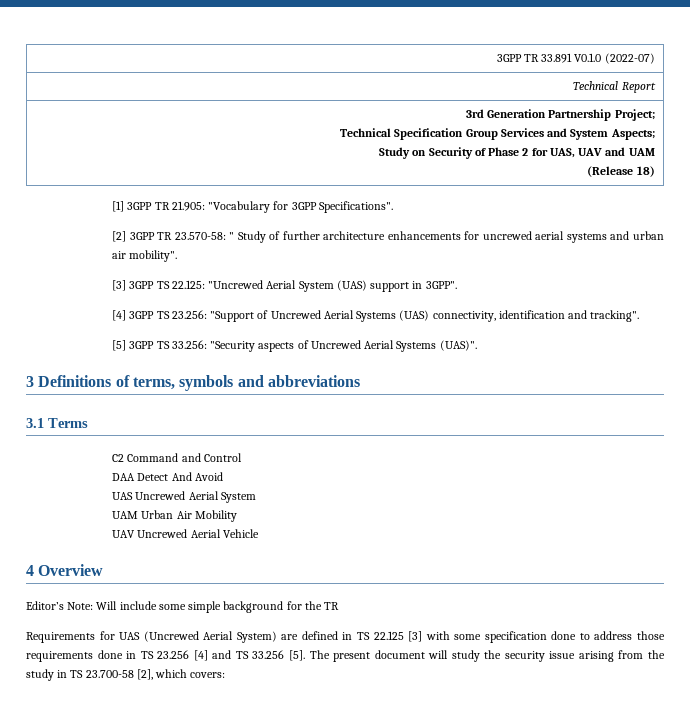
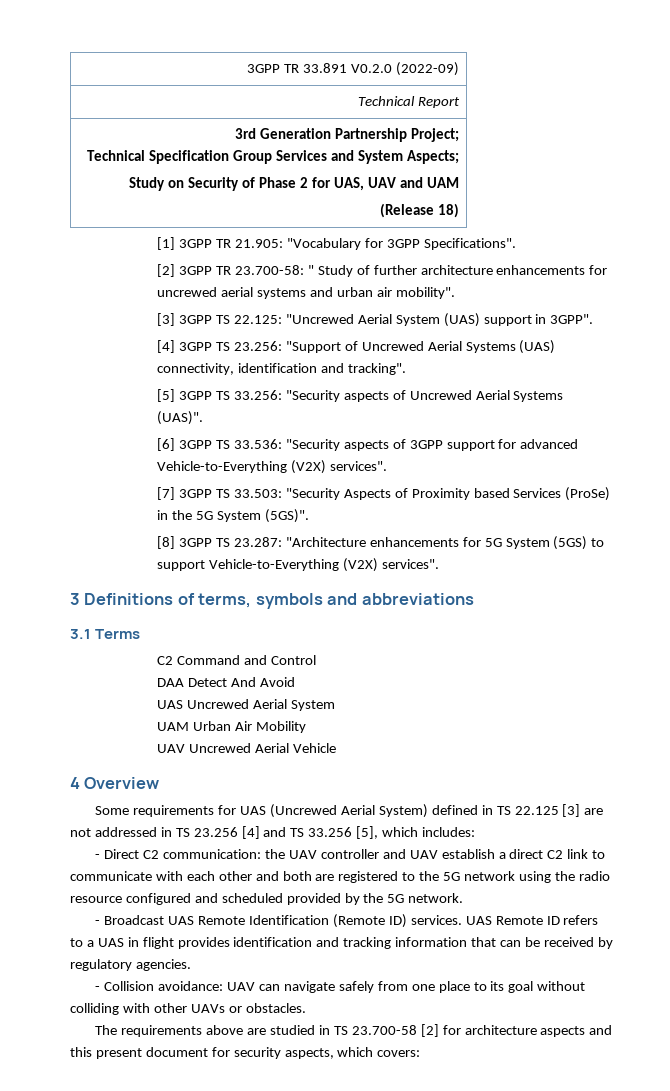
[574,53,655,64] V0.1.0 (2022-07) -> [350,62,459,76] V0.2.0 (2022-09)
[174,232,226,240] 23.570-58: -> [234,265,304,275] 23.700-58:
(477, 345) none -> [157,438,579,451] [157,460,388,474] [157,487,611,501] [157,509,309,523] [157,536,605,550] [157,558,439,572] // [6] 3GPP TS 33.536: "Security aspects of 3GPP support for advanced Vehicle-to-Everything (V2X) services". // [7] 3GPP TS 33.503: "Security Aspects of Proximity based Services (ProSe) in the 5G System (5GS)". // [8] 3GPP TS 23.287: "Architecture enhancements for 5G System (5GS) to support Vehicle-to-Everything (V2X) services".
[26,601,340,613] [26,632,95,643] Editor’s Note: Will include some simple background for the TR // Requirements -> [95,805,215,817] Some requirements
[281,634,299,640] are -> (428, 811) none
[425,631,665,643] [26,650,123,662] with some specification done to address those requirements done -> [584,808,604,815] [70,827,157,837] are not addressed
[288,650,665,662] [26,669,153,681] [5]. The present document will study the security issue arising from the study in TS 23.700-58 [2], -> [356,826,476,839] [95,849,606,859] [70,871,610,883] [70,893,464,905] [95,914,599,928] [70,937,613,949] [70,959,191,971] [95,981,586,993] [70,1003,306,1015] [95,1024,613,1037] [70,1047,334,1059] [5], which includes: // - Direct C2 communication: the UAV controller and UAV establish a direct C2 link to communicate with each other and both are registered to the 5G network using the radio resource configured and scheduled provided by the 5G network. // - Broadcast UAS Remote Identification (Remote ID) services. UAS Remote ID refers to a UAS in flight provides identification and tracking information that can be received by regulatory agencies. // - Collision avoidance: UAV can navigate safely from one place to its goal without colliding with other UAVs or obstacles. // The requirements above are studied in TS 23.700-58 [2] for architecture aspects and this present document for security aspects,

